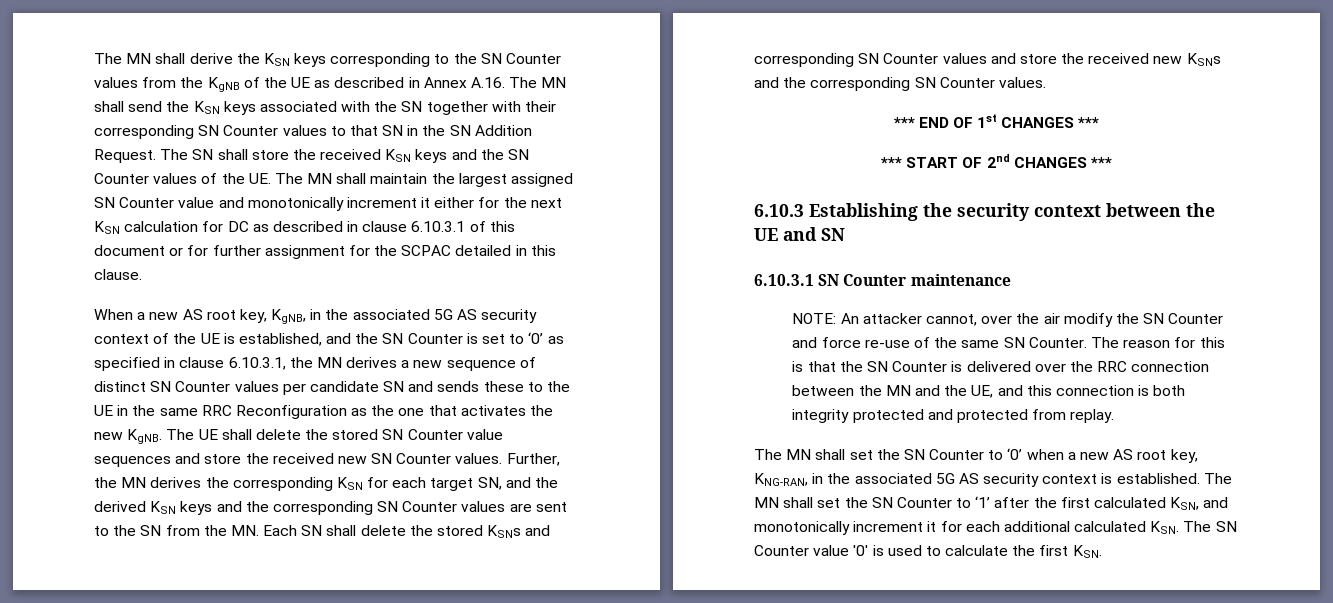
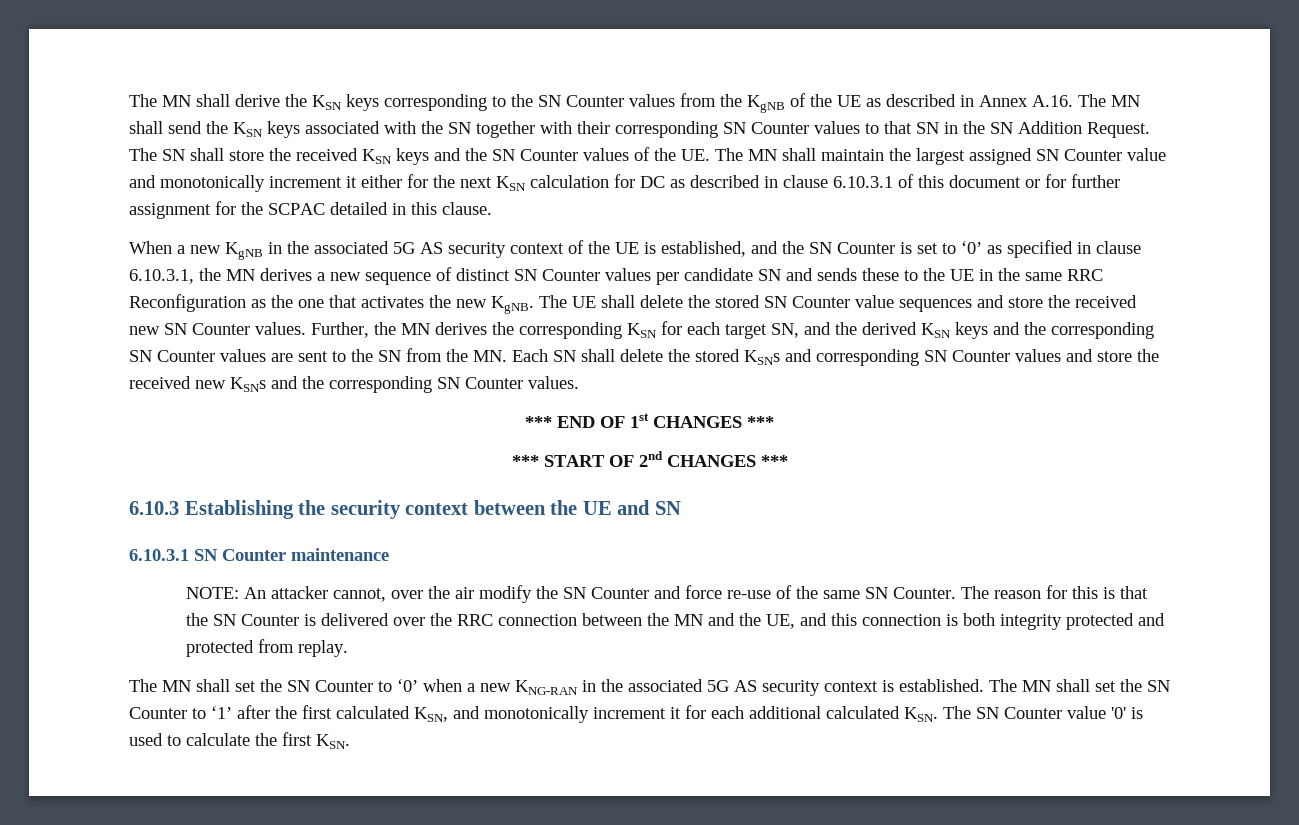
[182,309,307,324] AS root key, KgNB, -> [225,242,263,260] KgNB
[1113,449,1198,463] [754,473,808,486] AS root key, KNG-RAN, -> [515,680,578,695] KNG-RAN

